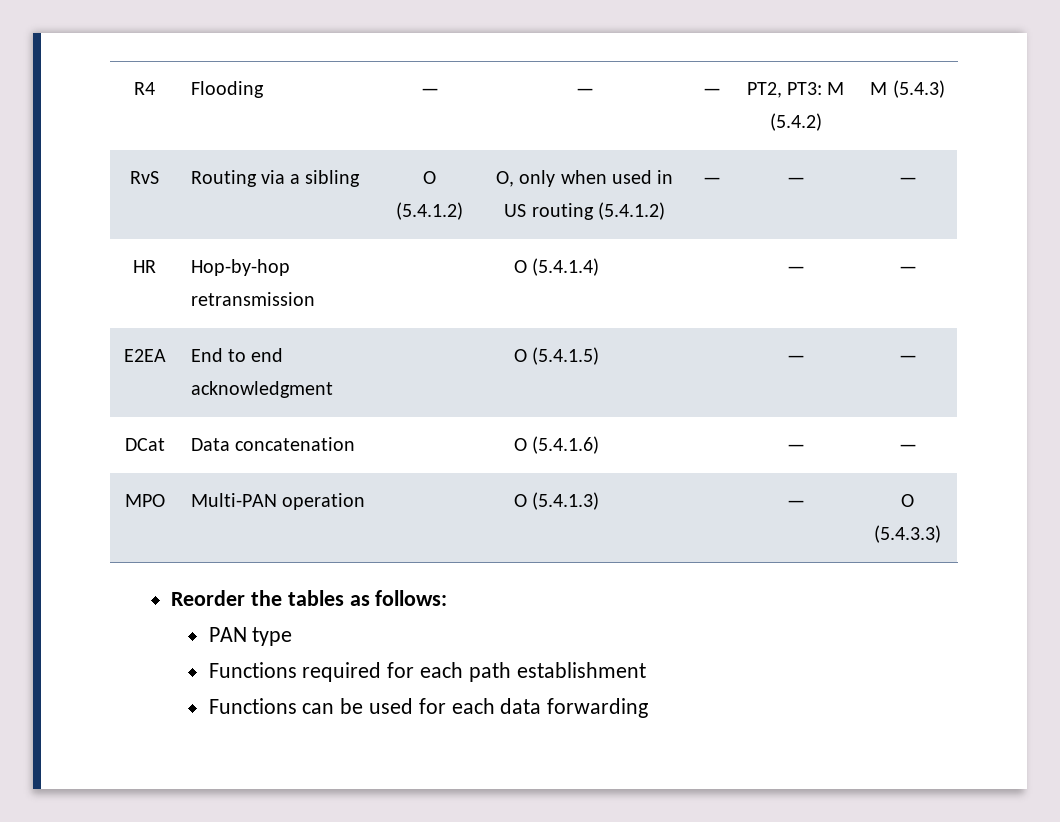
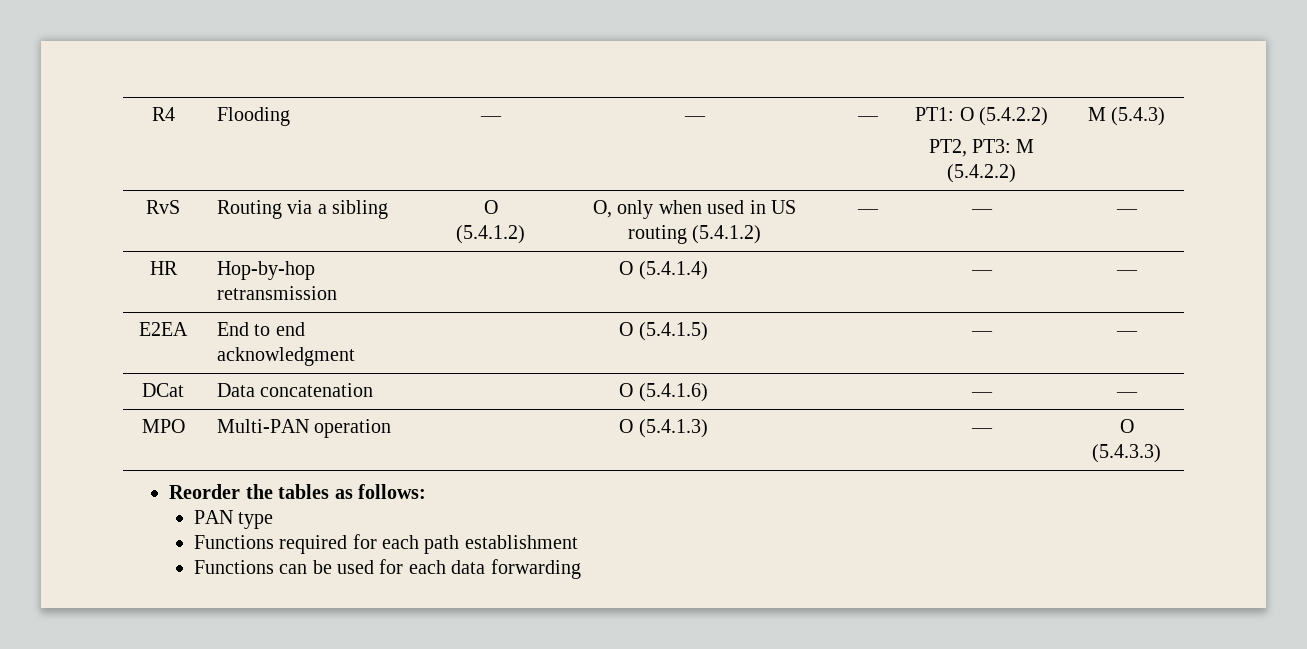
(721, 91) none -> [915,107,1048,126] PT1: O (5.4.2.2) //
[769,113,822,131] (5.4.2) -> [947,164,1016,183] (5.4.2.2)

